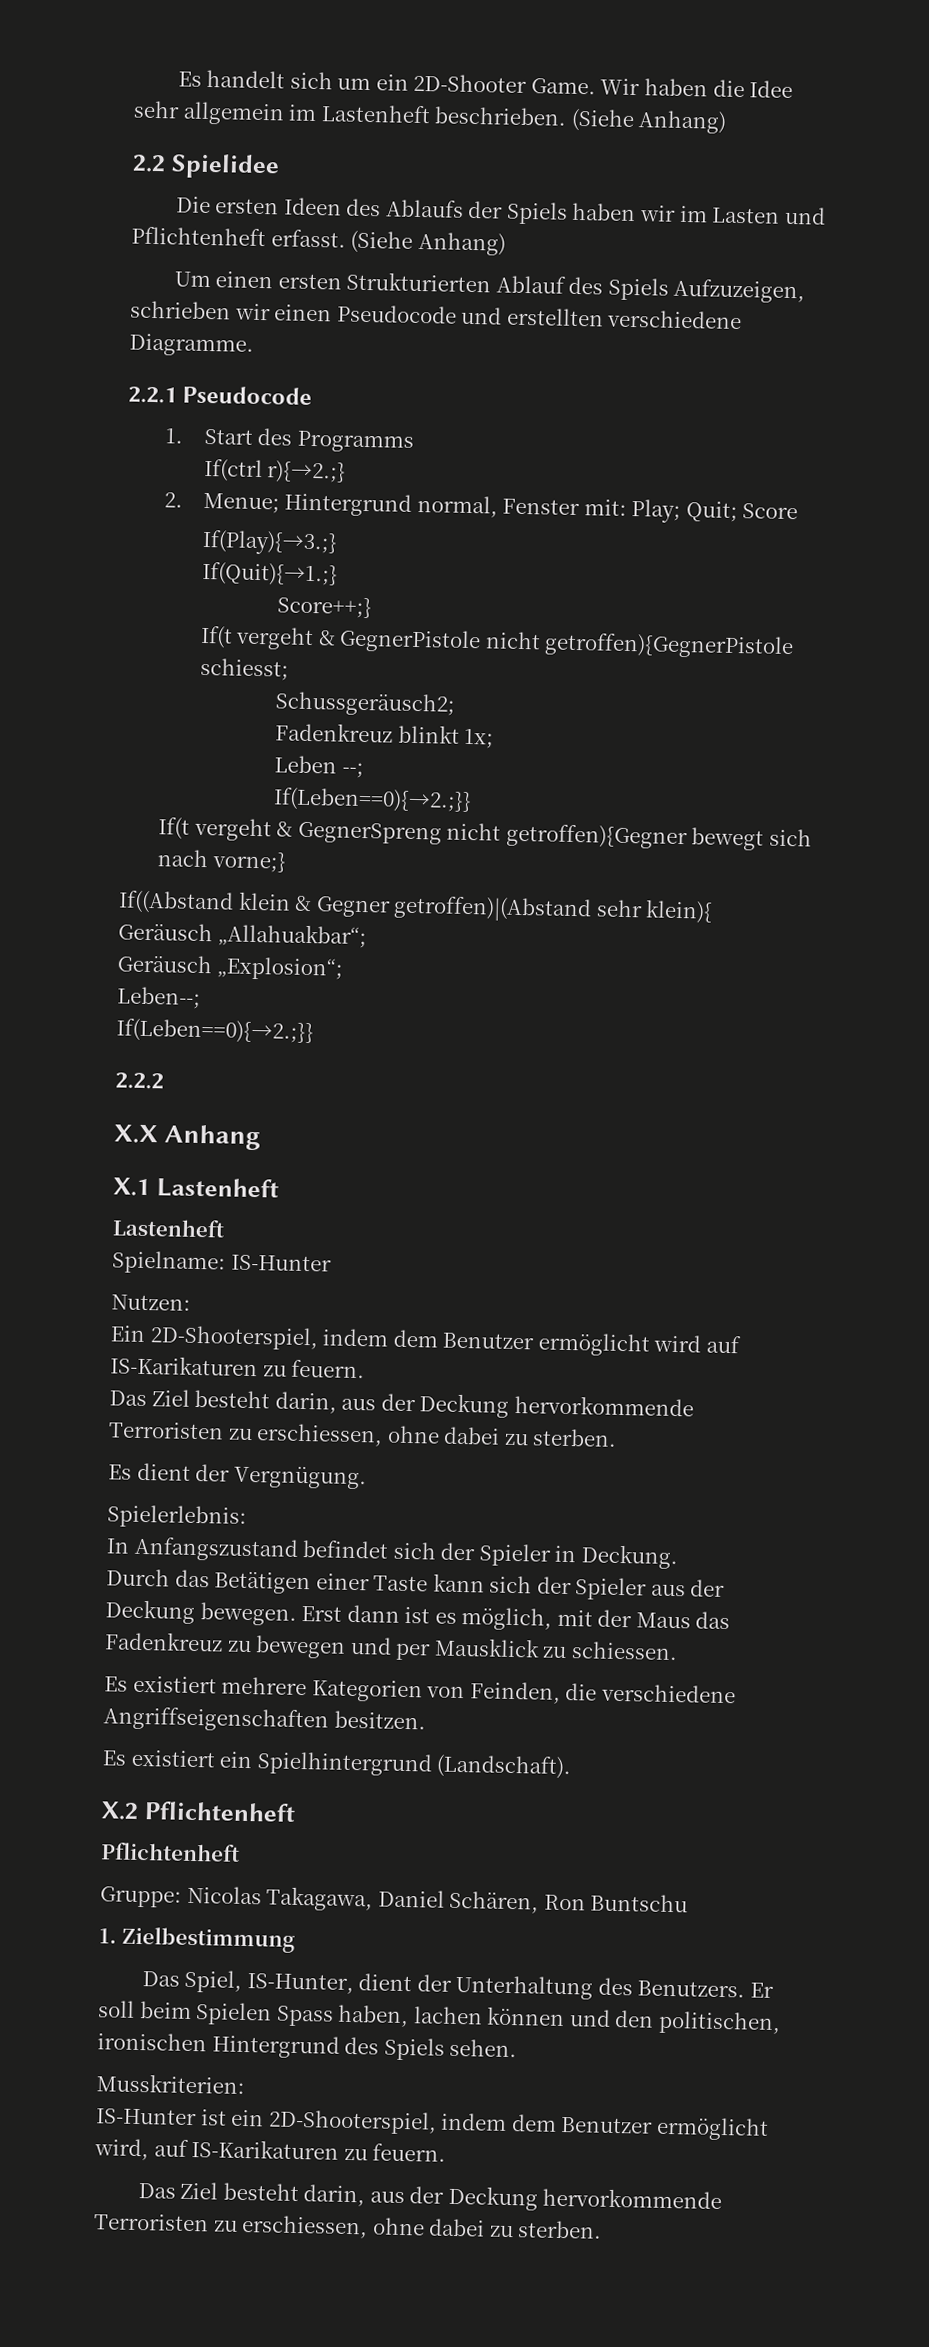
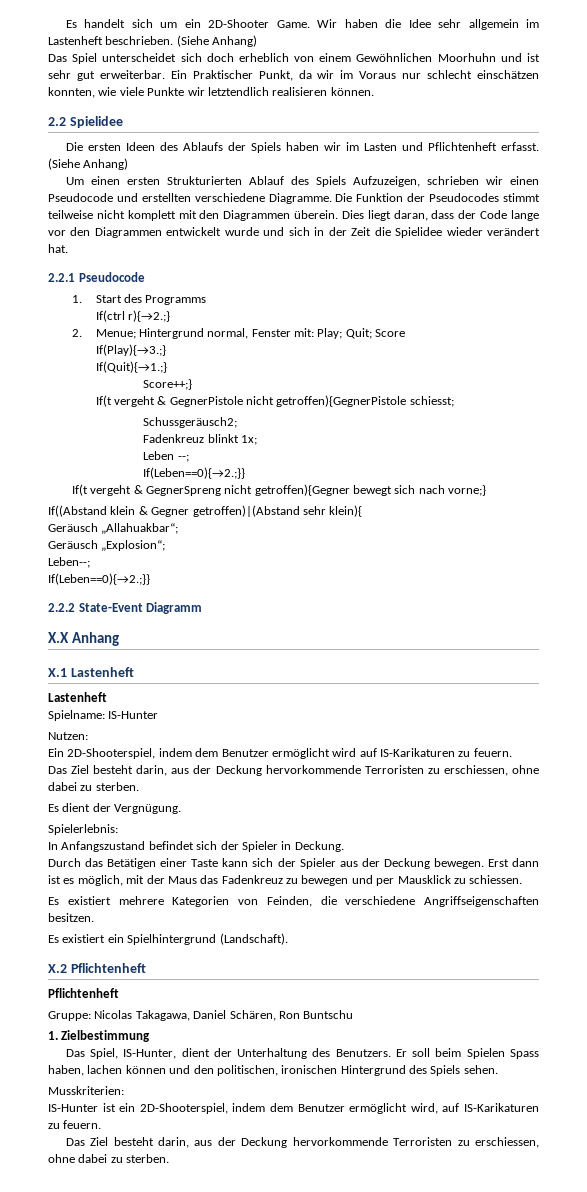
(728, 122) none -> [48,53,540,64] [48,70,540,81] [48,87,374,98] // Das Spiel unterscheidet sich doch erheblich von einem Gewöhnlichen Moorhuhn und ist sehr gut erweiterbar. Ein Praktischer Punkt, da wir im Voraus nur schlecht einschätzen konnten, wie viele Punkte wir letztendlich realisieren können.
(254, 345) none -> [335,193,541,202] [48,210,540,221] [48,227,540,238] [48,244,68,253] Die Funktion der Pseudocodes stimmt teilweise nicht komplett mit den Diagrammen überein. Dies liegt daran, dass der Code lange vor den Diagrammen entwickelt wurde und sich in der Zeit die Spielidee wieder verändert hat.
(164, 1081) none -> [78,602,203,614] State-Event Diagramm

